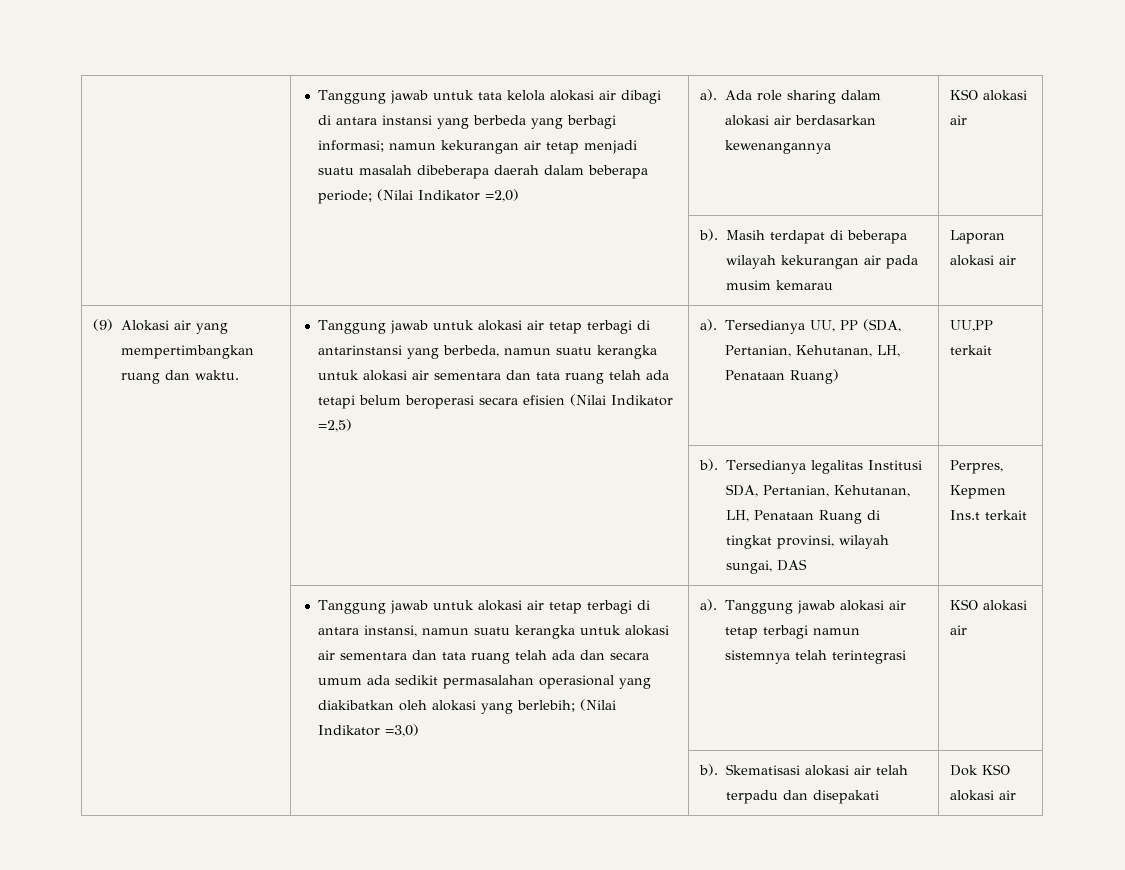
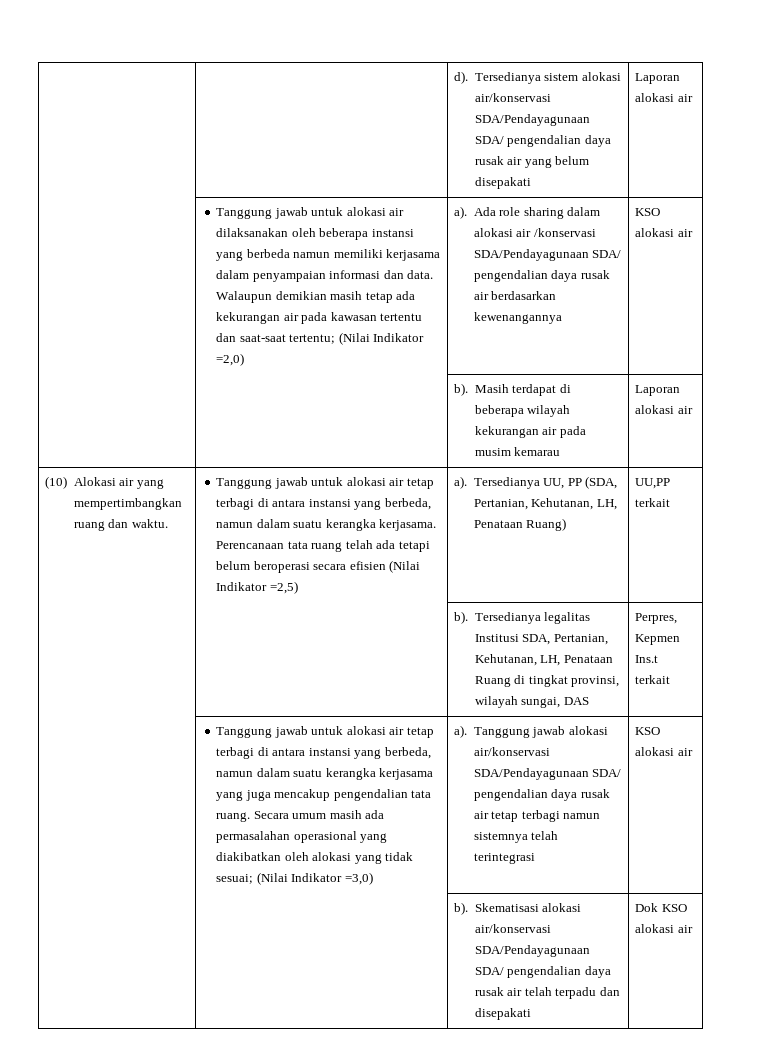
[318,90,662,104] [318,115,617,129] [318,140,638,154] [318,165,649,179] [318,190,373,204] | Tanggung jawab untuk tata kelola alokasi air dibagi di antara instansi yang berbeda yang berbagi informasi; namun kekurangan air tetap menjadi suatu masalah dibeberapa daerah dalam beberapa periode; -> [454,71,621,84] [474,93,551,102] [474,114,590,126] [474,135,611,147] [474,156,590,168] [474,177,531,189] [635,73,681,84] [635,93,693,102] [216,207,405,219] [216,228,414,240] [216,249,441,261] [216,270,434,282] [216,291,416,303] [216,312,423,324] [216,333,336,344] | | d). Tersedianya sistem alokasi air/konservasi SDA/Pendayagunaan SDA/ pengendalian daya rusak air yang belum disepakati | Laporan alokasi air // | Tanggung jawab untuk alokasi air dilaksanakan oleh beberapa instansi yang berbeda namun memiliki kerjasama dalam penyampaian informasi dan data. Walaupun demikian masih tetap ada kekurangan air pada kawasan tertentu dan saat-saat tertentu;
(791, 120) none -> [533,228,596,237] [473,249,622,261] [473,270,610,282] [473,292,489,300] /konservasi SDA/Pendayagunaan SDA/ pengendalian daya rusak air
[93,319,114,331] (9) -> [45,476,68,489] (10)
[318,345,658,359] [318,370,532,381] antarinstansi yang berbeda, namun suatu kerangka untuk alokasi air sementara dan -> [272,498,431,510] [216,519,437,531] [216,541,285,549] antara instansi yang berbeda, namun dalam suatu kerangka kerjasama. Perencanaan
[364,625,670,639] [318,650,650,664] [318,675,439,685] instansi, namun suatu kerangka untuk alokasi air sementara dan tata ruang telah ada dan secara umum ada sedikit -> [308,747,431,759] [216,768,434,780] [216,789,432,801] [216,810,385,822] instansi yang berbeda, namun dalam suatu kerangka kerjasama yang juga mencakup pengendalian tata ruang. Secara umum masih ada
[517,700,576,712] berlebih; -> [385,852,414,861] [216,874,254,884] tidak sesuai;
(884, 605) none -> [473,747,550,756] [473,768,622,780] [473,789,610,801] air/konservasi SDA/Pendayagunaan SDA/ pengendalian daya rusak
(849, 770) none -> [474,924,551,933] [474,945,590,957] [474,966,611,978] [474,987,504,996] air/konservasi SDA/Pendayagunaan SDA/ pengendalian daya rusak

